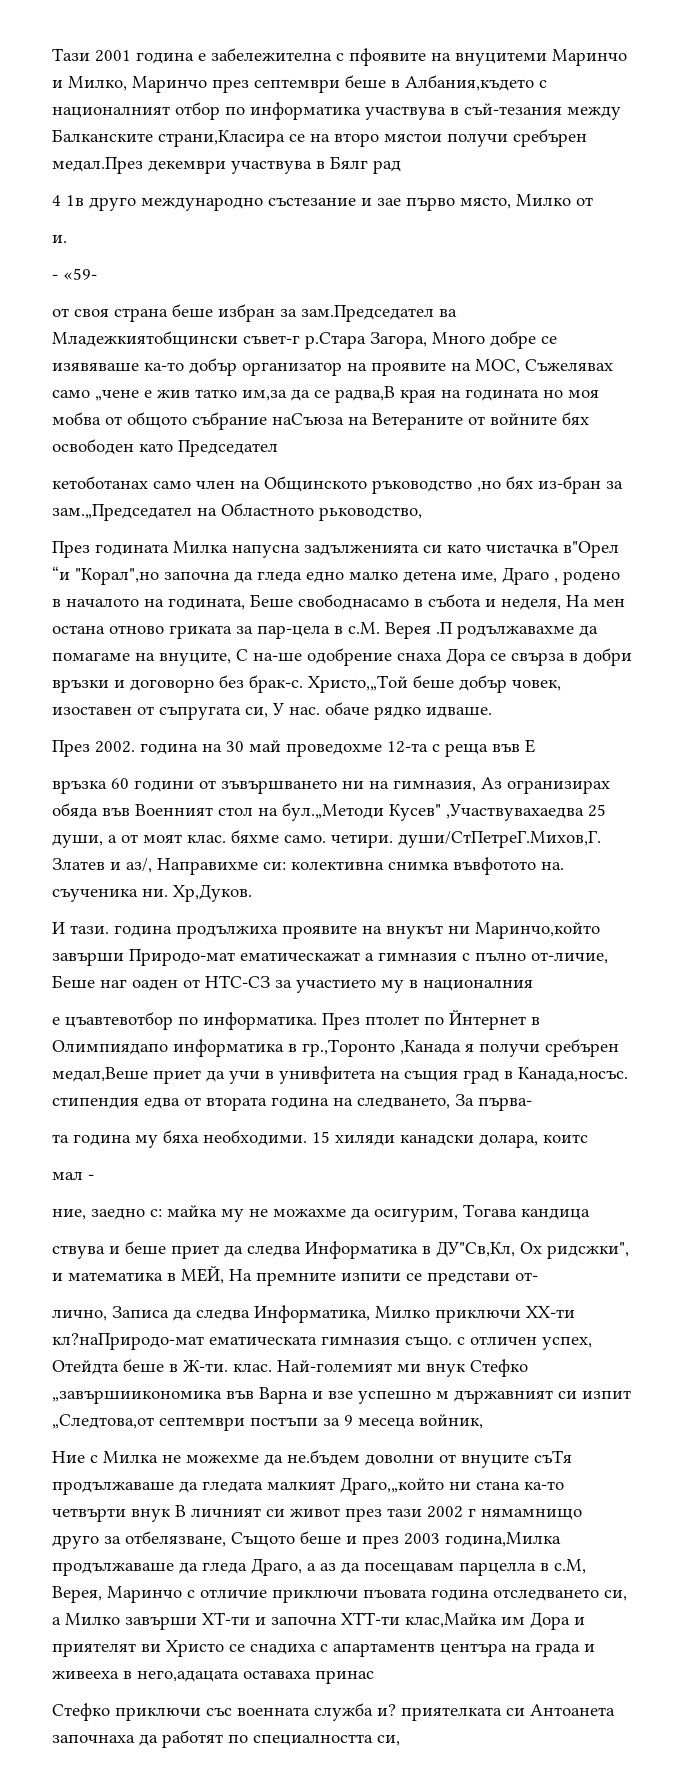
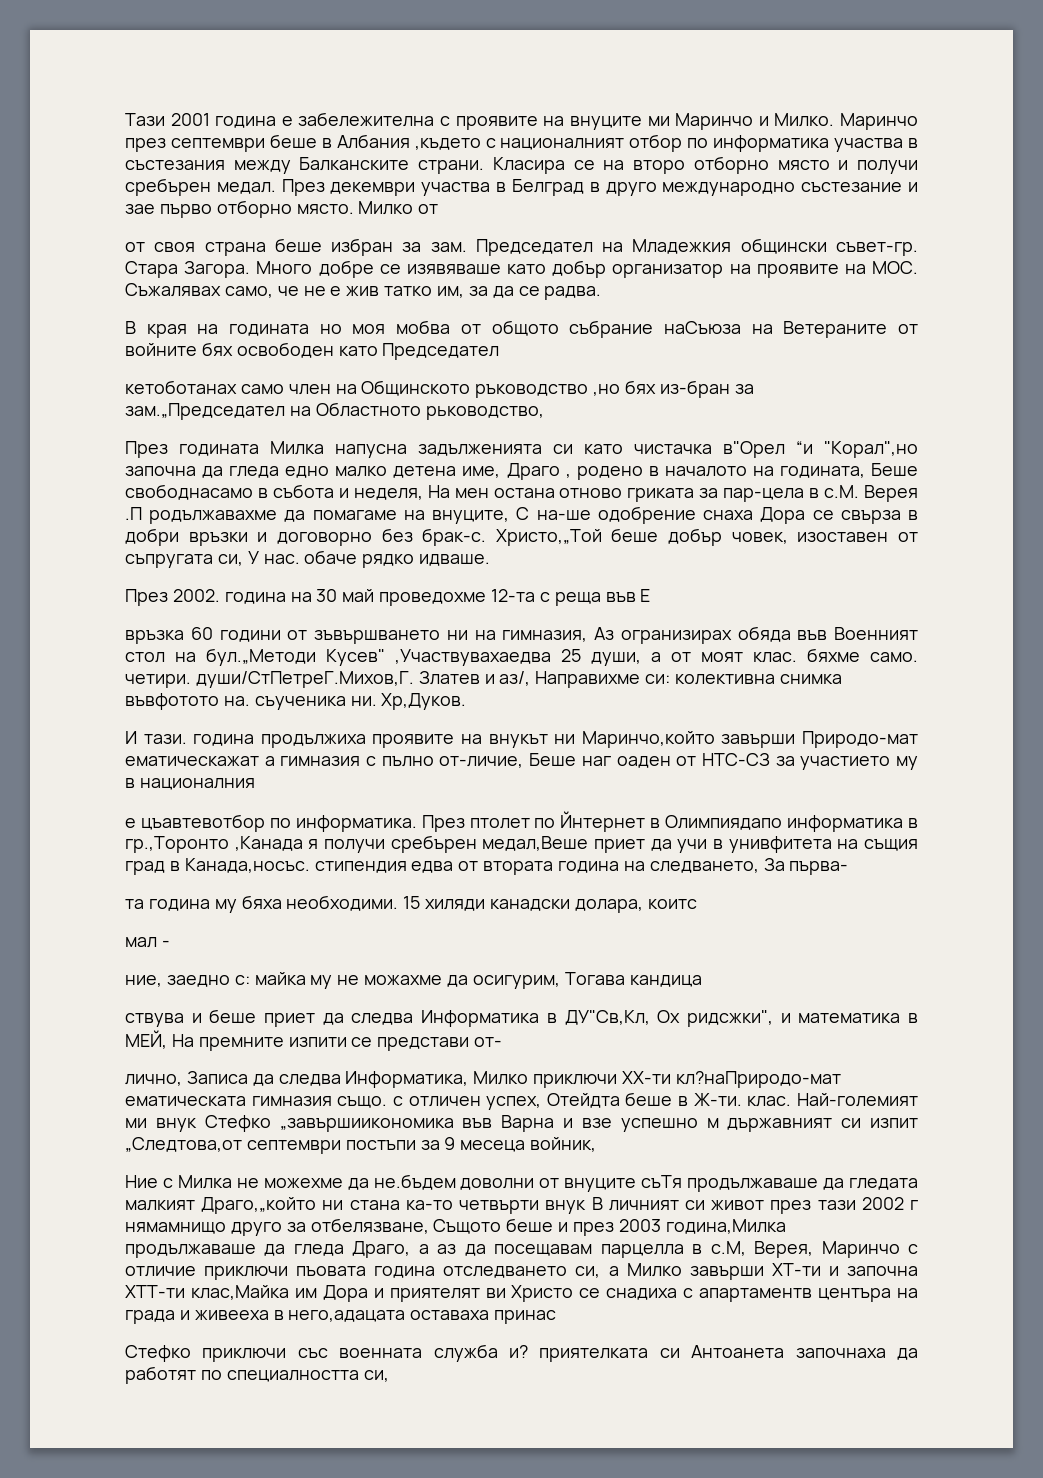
[349,48,547,66] пфоявите на внуцитеми -> [455,116,670,130] проявите на внуците ми
[68,76,127,91] Милко, -> [774,113,835,127] Милко.
[405,75,534,91] Албания,където -> [336,134,481,150] Албания ,където
[365,103,621,120] [52,129,587,147] [52,156,401,174] [52,195,84,206] участвува в съй-тезания между Балканските страни,Класира се на второ мястои получи сребърен медал.През декември участвува в Бялг рад // 4 1в -> [834,138,918,152] [125,156,919,174] [125,178,600,196] участва в състезания между Балканските страни. Класира се на второ отборно място и получи сребърен медал. През декември участва в Белград в
[460,197,511,209] място, -> [216,200,354,218] отборно място.
[52,235,67,243] [52,268,97,280] // и. // - «59- -> (439, 209) none
[301,305,457,322] [52,331,427,349] зам.Председател ва Младежкиятобщински съвет-г р.Стара Загора, -> [430,238,918,256] [125,261,251,278] зам. Председател на Младежкия общински съвет-гр. Стара Загора.
[144,362,184,371] ка-то -> [507,264,547,274] като
[475,359,613,374] [52,386,395,403] МОС, Съжелявах само „чене е жив татко им,за да се радва,В -> [872,261,918,274] [125,283,602,300] [125,321,136,334] МОС. Съжалявах само, че не е жив татко им, за да се радва. // В

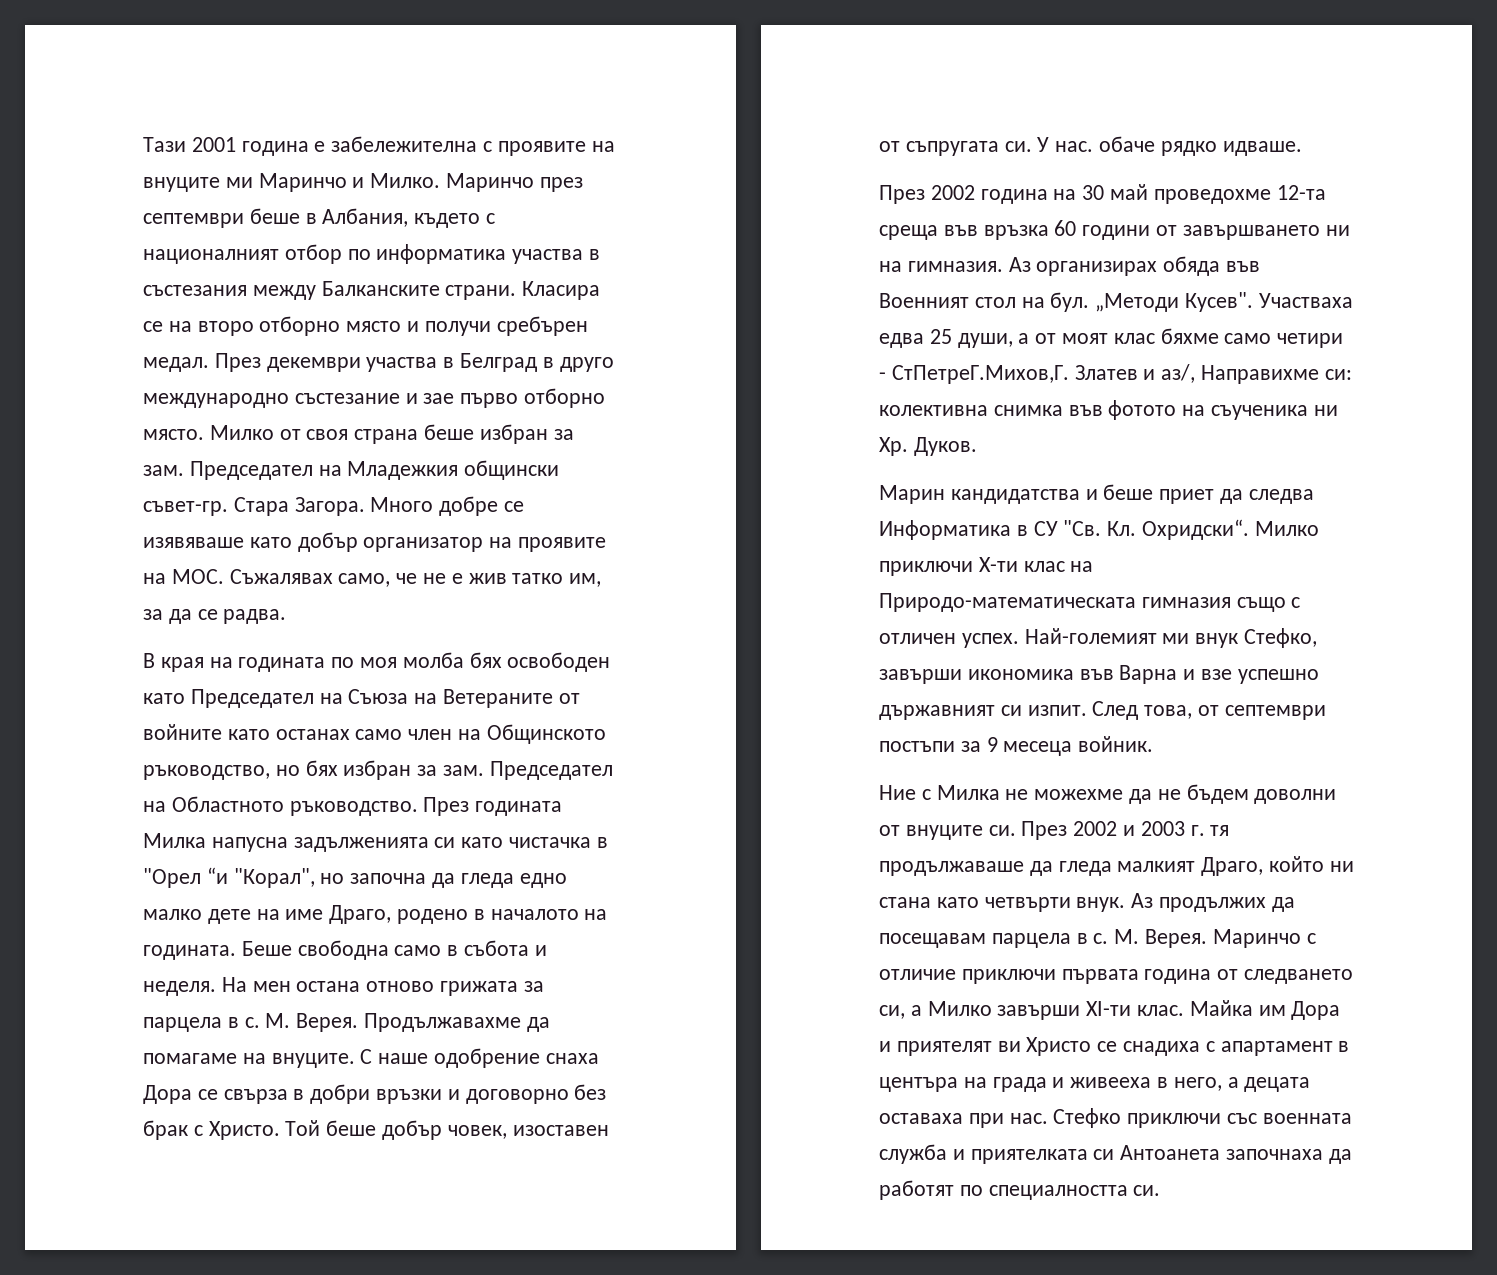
[336,134,481,150] Албания ,където -> [322,208,481,228] Албания, където
[125,242,145,252] // от -> (301, 434) none
[319,320,919,338] [125,342,500,360] [125,380,754,398] [125,403,285,420] но моя мобва от общото събрание наСъюза на Ветераните от войните бях освободен като Председател // кетоботанах само член на Общинското ръководство ,но бях из-бран за зам.„Председател -> [331,652,611,672] [143,689,580,708] [143,724,606,744] [143,760,613,780] по моя молба бях освободен като Председател на Съюза на Ветераните от войните като останах само член на Общинското ръководство, но бях избран за зам. Председател
[425,406,544,420] рьководство, // -> [289,801,418,816] ръководство.
[723,441,918,458] в"Орел “и "Корал",но -> [596,837,608,848] [143,867,345,888] в "Орел “и "Корал", но
[393,463,918,480] [125,484,253,500] детена име, Драго , родено в началото на годината, Беше свободнасамо -> [207,905,608,924] [143,940,442,960] дете на име Драго, родено в началото на годината. Беше свободна само
[353,488,423,500] неделя, -> [143,981,216,996] неделя.
[627,485,919,502] [125,507,591,524] гриката за пар-цела в с.М. Верея .П родължавахме да помагаме на внуците, С на-ше -> [440,981,544,996] [143,1013,550,1032] [143,1049,429,1068] грижата за парцела в с. М. Верея. Продължавахме да помагаме на внуците. С наше
[422,528,602,546] брак-с. Христо,„Той -> [143,1120,321,1140] брак с Христо. Той
[217,554,243,566] си, -> [1004,141,1032,152] си.
[172,589,220,602] 2002. -> [930,185,975,200] 2002
[539,589,651,606] с реща във Е // -> [879,225,978,240] среща във
[314,630,440,644] зъвършването -> [1182,225,1320,240] завършването
[502,627,732,644] гимназия, Аз огранизирах -> [907,257,1158,276] гимназия. Аз организирах
[206,648,551,666] бул.„Методи Кусев" ,Участвувахаедва -> [1050,292,1353,312] [879,333,924,348] бул. „Методи Кусев". Участваха едва
[753,648,918,663] [125,671,414,688] клас. бяхме само. четири. души/СтПетреГ.Михов,Г. -> [1113,328,1344,348] [879,365,1069,384] клас бяхме само четири - СтПетреГ.Михов,Г.
[125,693,467,710] [125,731,919,748] [125,753,919,770] [125,778,255,790] [125,811,918,832] [125,835,918,853] [125,858,849,875] [125,895,697,913] [125,937,170,948] [125,972,702,989] [125,1013,184,1027] въвфотото на. съученика ни. Хр,Дуков. // И тази. година продължиха проявите на внукът ни Маринчо,който завърши Природо-мат ематическажат а гимназия с пълно от-личие, Беше наг оаден от НТС-СЗ за участието му в националния // е цъавтевотбор по информатика. През птолет по Йнтернет в Олимпиядапо информатика в гр.,Торонто ,Канада я получи сребърен медал,Веше приет да учи в унивфитета на същия град в Канада,носъс. стипендия едва от втората година на следването, За първа- // та година му бяха необходими. 15 хиляди канадски долара, коитс // мал - // ние, заедно с: майка му не можахме да осигурим, Тогава кандица // ствува -> [1068,400,1338,420] [879,437,977,456] [879,485,1080,504] във фотото на съученика ни Хр. Дуков. // Марин кандидатства
[564,1010,919,1027] [125,1030,503,1051] [125,1071,841,1088] [125,1092,918,1110] [125,1115,454,1132] ДУ"Св,Кл, Ох ридсжки", и математика в МЕЙ, На премните изпити се представи от- // лично, Записа да следва Информатика, Милко приключи ХХ-ти кл?наПриродо-мат ематическата гимназия също. с отличен успех, Отейдта беше в Ж-ти. клас. Най-големият ми внук Стефко „завършиикономика -> [1033,519,1319,540] [879,557,1094,576] [879,593,1301,612] [879,628,1318,648] [879,669,1074,684] СУ "Св. Кл. Охридски“. Милко приключи Х-ти клас на Природо-математическата гимназия също с отличен успех. Най-големият ми внук Стефко, завърши икономика
[706,1118,719,1128] м -> (1319, 676) none
[870,1118,918,1128] [125,1137,242,1152] изпит „Следтова,от -> [1027,701,1220,720] изпит. След това, от
[530,1137,597,1152] войник, -> [1078,736,1154,752] войник.
[373,1174,456,1190] не.бъдем -> [1157,784,1249,804] не бъдем
[641,1175,918,1192] [125,1197,918,1214] [125,1218,786,1236] [125,1241,918,1258] [125,1263,918,1280] [125,1285,289,1300] съТя продължаваше да гледата малкият Драго,„който ни стана ка-то четвърти внук В личният си живот през тази 2002 г нямамнищо друго за отбелязване, Същото беше и през 2003 година,Милка продължаваше да гледа Драго, а аз да посещавам парцелла в с.М, Верея, Маринчо с отличие приключи пъовата година отследването си, а Милко завърши ХТ-ти и започна ХТТ-ти клас,Майка -> [988,821,1230,840] [879,856,1354,876] [879,893,1295,912] [879,929,1316,948] [879,969,1354,984] [879,1000,1253,1020] си. През 2002 и 2003 г. тя продължаваше да гледа малкият Драго, който ни стана като четвърти внук. Аз продължих да посещавам парцела в с. М. Верея. Маринчо с отличие приключи първата година от следването си, а Милко завърши ХI-ти клас. Майка
[699,1288,813,1302] апартаментв -> [1220,1041,1350,1056] апартамент в
[288,1310,557,1324] него,адацата оставаха принас // -> [1173,1077,1311,1092] [879,1113,1048,1128] него, а децата оставаха при нас.
[509,1345,528,1358] и? -> [952,1149,965,1160] и
[363,1370,389,1382] си, -> [1133,1185,1161,1196] си.

